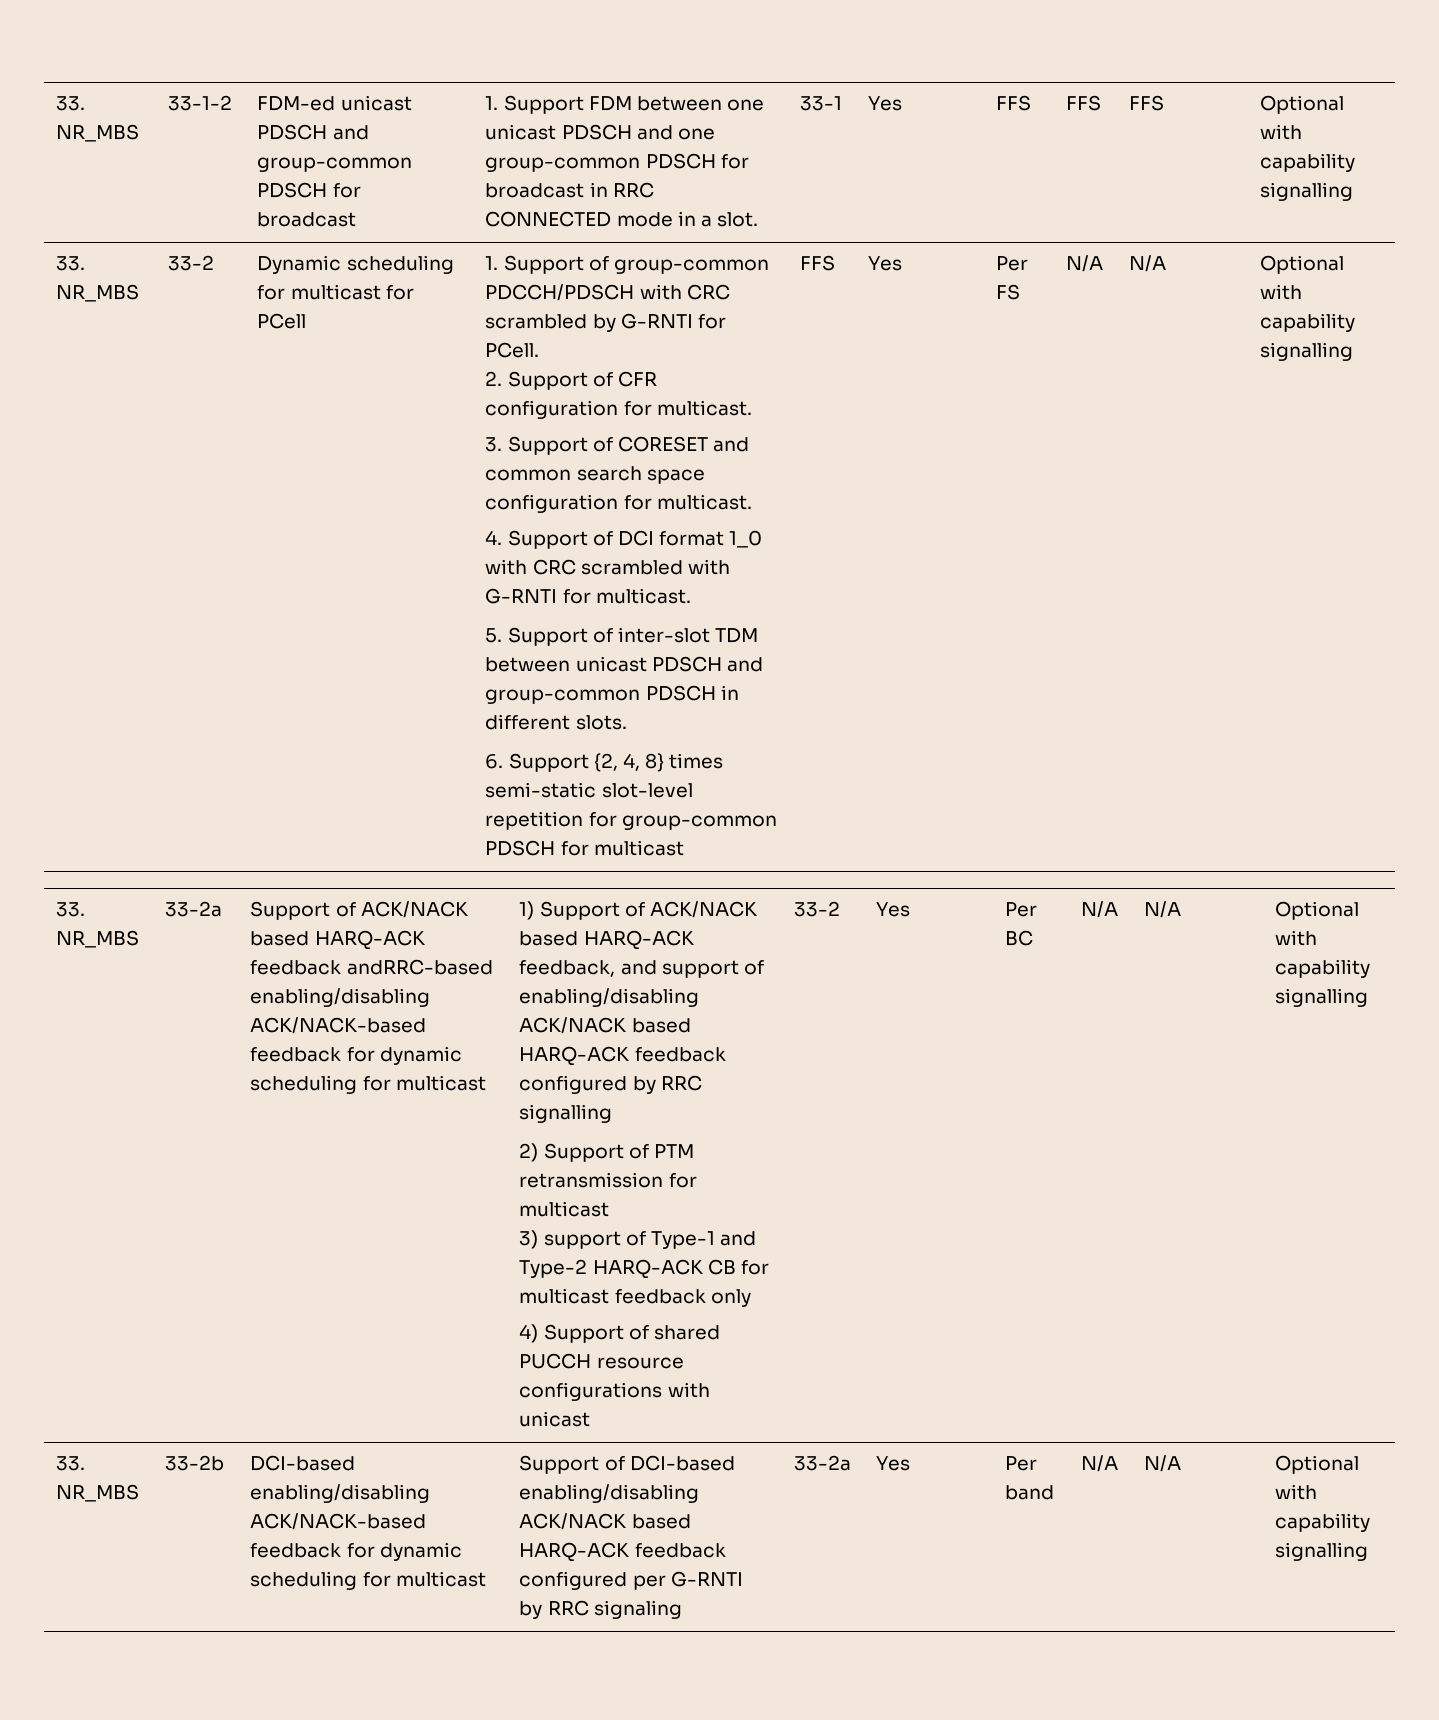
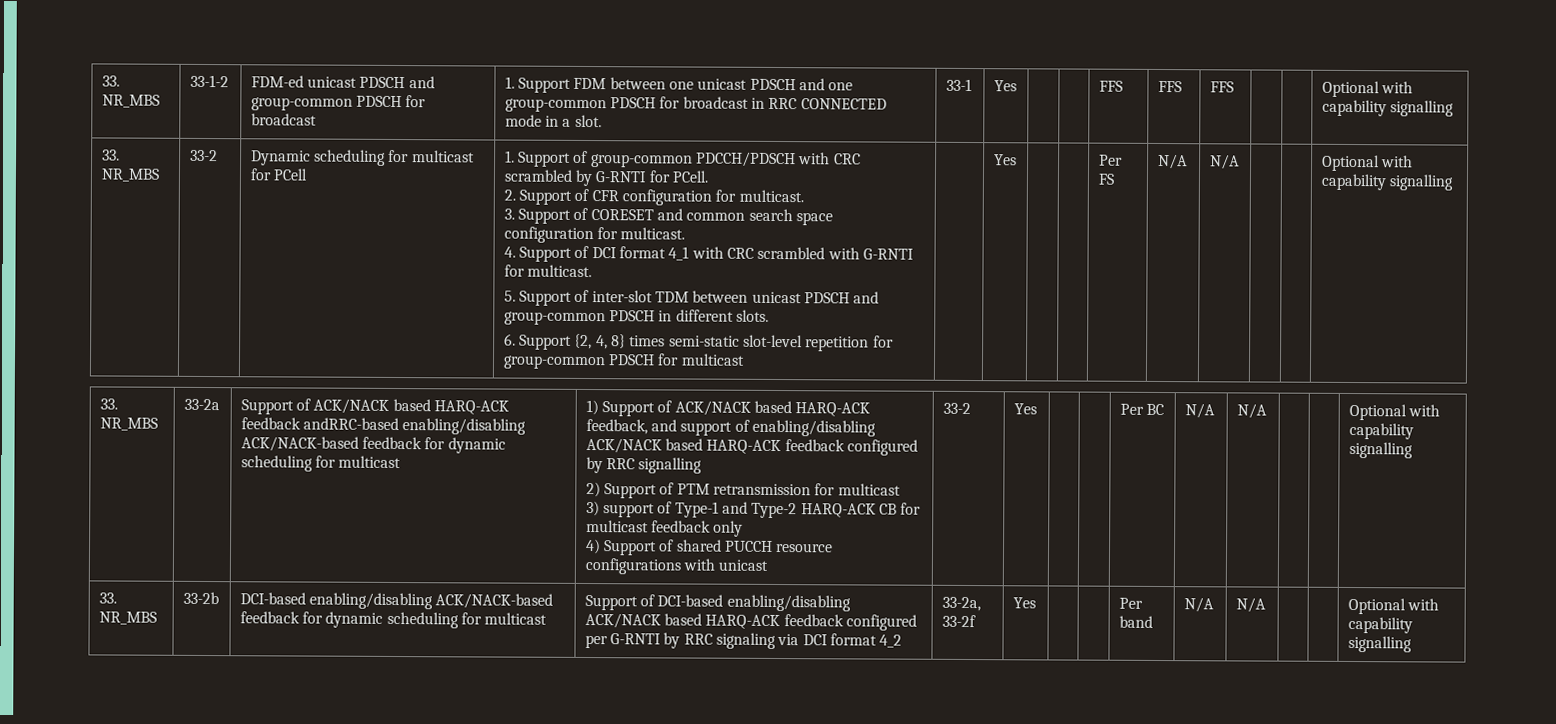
[729,530,763,548] 1_0 -> [668,246,690,261] 4_1
[800,255,836,271] FFS -> (745, 359) none
[794,1455,852,1471] | 33-2a -> [777,633,903,648] [941,596,981,612] [941,614,976,628] via DCI format 4_2 | 33-2a, 33-2f

